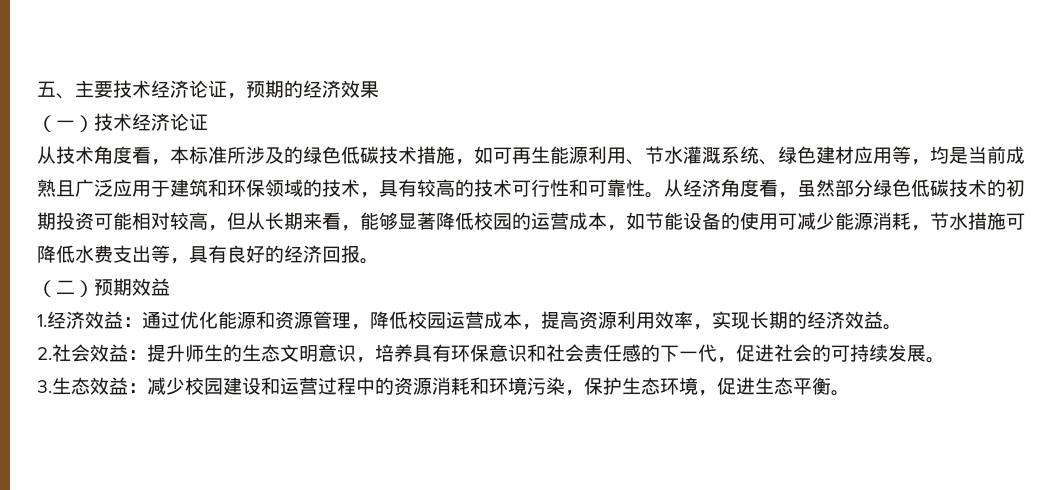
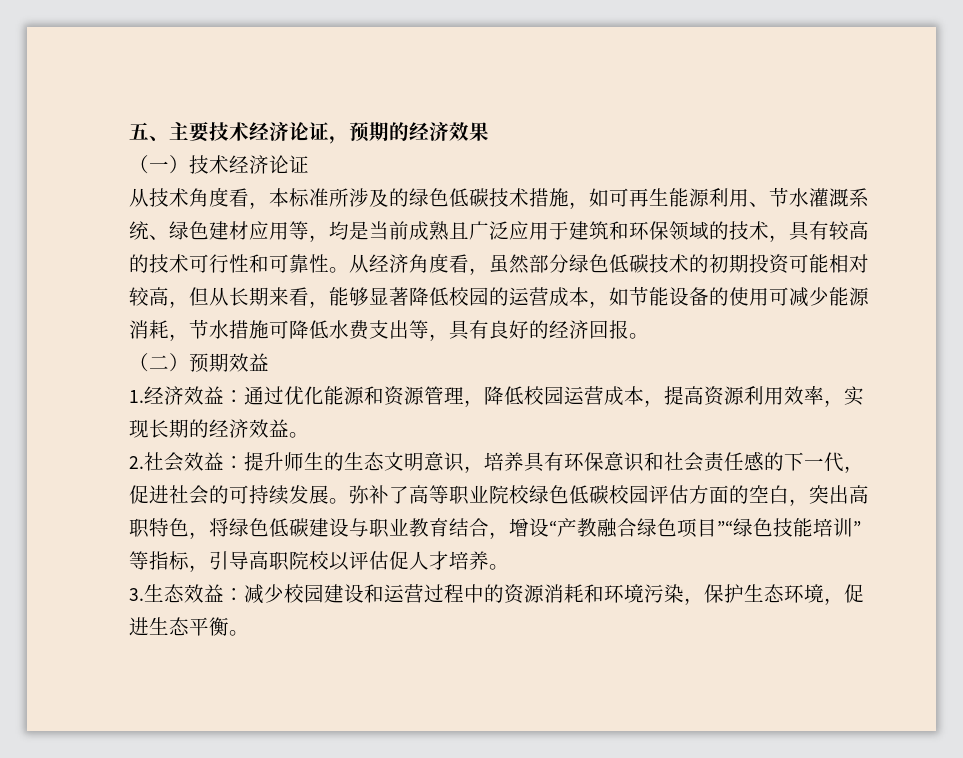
(945, 360) none -> [349,485,869,506] [129,518,861,539] [129,551,509,572] 弥补了高等职业院校绿色低碳校园评估方面的空白，突出高职特色，将绿色低碳建设与职业教育结合，增设“产教融合绿色项目”“绿色技能培训”等指标，引导高职院校以评估促人才培养。

